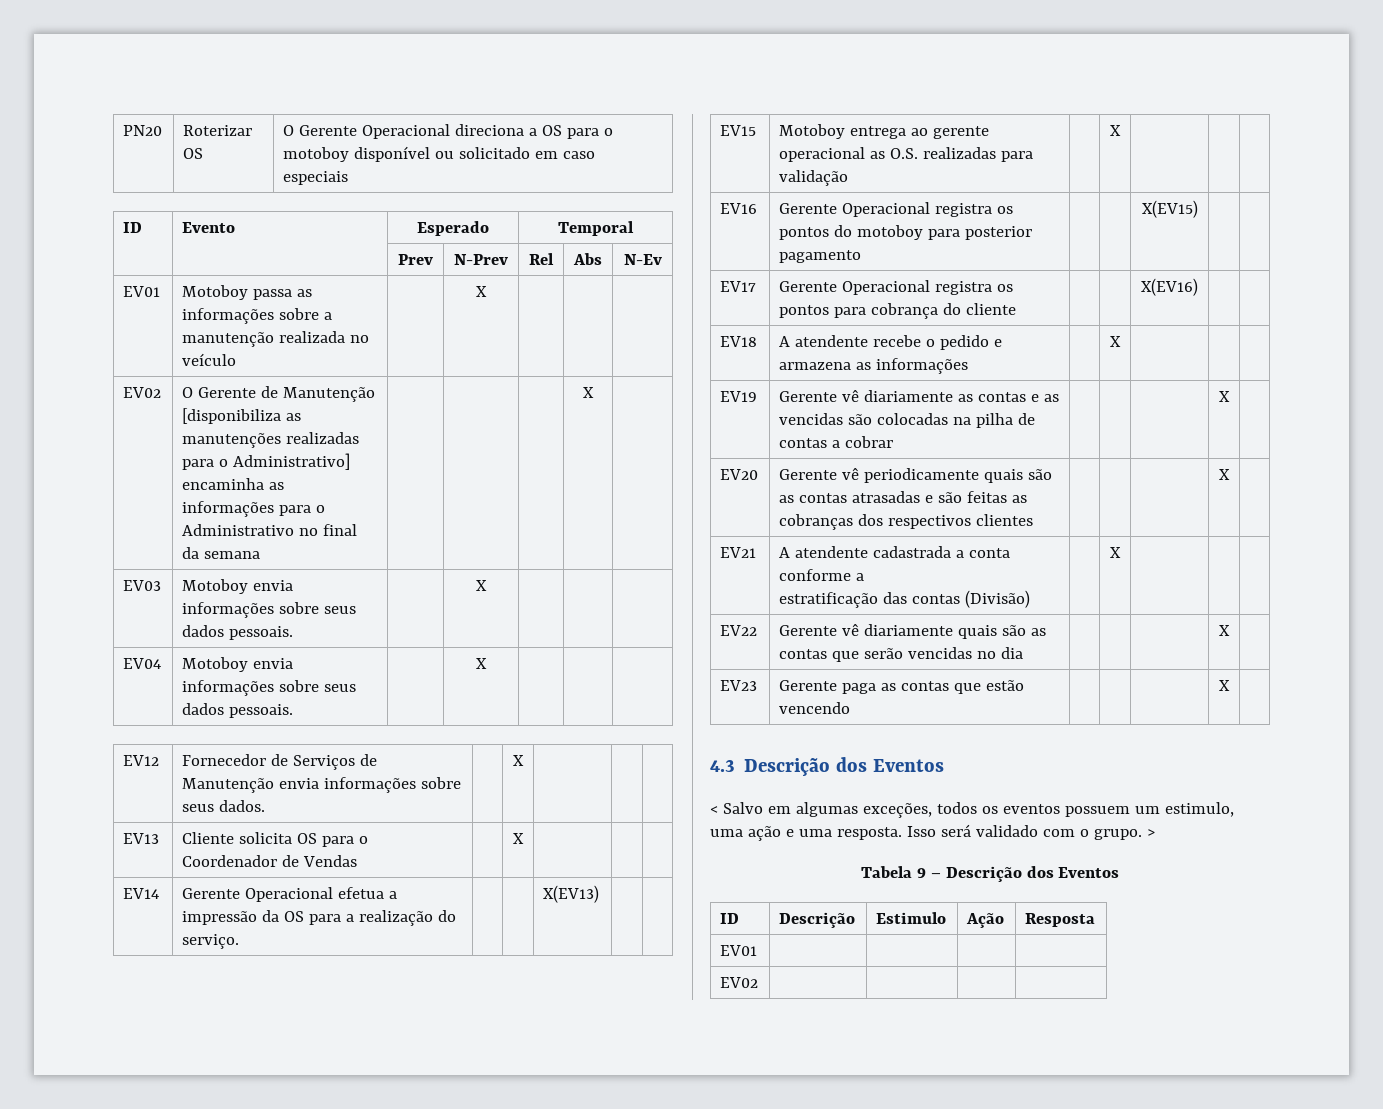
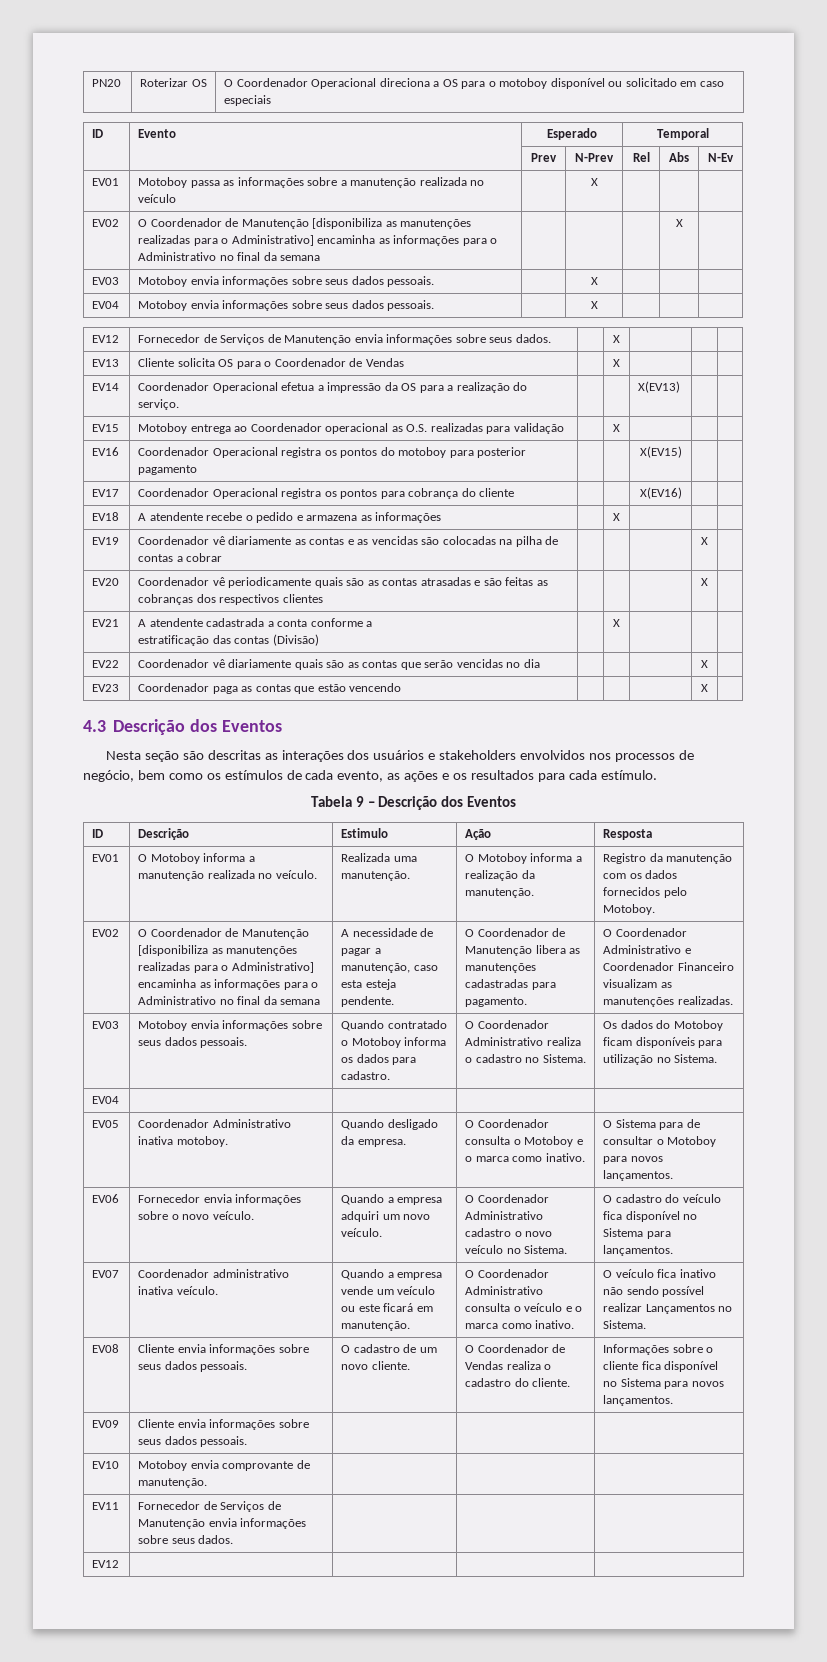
[299,125,358,136] Gerente -> [236,78,308,87] Coordenador
[198,387,257,398] Gerente -> [150,218,222,227] Coordenador
[182,888,241,899] Gerente -> [138,382,210,391] Coordenador
[933,126,990,139] gerente -> [250,423,322,432] Coordenador
[779,203,838,214] Gerente -> [138,447,210,456] Coordenador
[779,281,838,292] Gerente -> [138,488,210,497] Coordenador
[779,391,838,402] Gerente -> [138,536,210,545] Coordenador
[779,469,838,480] Gerente -> [138,577,210,586] Coordenador
[779,625,838,636] Gerente -> [138,659,210,668] Coordenador
[779,680,838,691] Gerente -> [138,683,210,692] Coordenador
[710,802,1234,818] [710,824,1155,841] < Salvo em algumas exceções, todos os eventos possuem um estimulo, uma ação e uma resposta. Isso será validado com o grupo. > -> [105,750,694,762] [83,770,657,782] Nesta seção são descritas as interações dos usuários e stakeholders envolvidos nos processos de negócio, bem como os estímulos de cada evento, as ações e os resultados para cada estímulo.
[720,977,759,988] | | | // EV02 -> [138,853,255,864] [138,870,317,881] [341,853,417,862] [341,871,411,881] [465,853,582,864] [465,870,535,881] [465,888,535,898] [603,853,733,864] [603,870,678,879] [603,887,687,898] [603,904,656,915] [92,929,120,937] [138,928,309,939] [138,945,298,956] [138,962,314,973] [138,979,319,990] [138,996,321,1005] [341,928,434,937] [341,948,381,956] [341,963,438,973] [341,979,396,990] [341,996,395,1007] [465,928,566,937] [465,945,581,956] [465,963,537,973] [465,979,556,990] [465,997,528,1007] [603,928,687,937] [603,945,691,954] [603,962,734,971] [603,979,672,988] [603,996,733,1007] [92,1021,120,1029] [138,1020,322,1031] [138,1037,248,1048] [341,1020,447,1031] [341,1037,447,1048] [341,1054,417,1065] [341,1071,391,1080] [465,1020,549,1029] [465,1037,581,1046] [465,1054,586,1063] [603,1020,723,1031] [603,1037,723,1048] [603,1054,718,1065] [92,1096,120,1104] [92,1120,120,1128] [138,1119,291,1128] [138,1136,228,1147] [341,1119,438,1130] [341,1136,406,1147] [465,1119,549,1128] [465,1136,583,1147] [465,1153,585,1162] [603,1119,700,1130] [603,1136,717,1147] [603,1156,663,1164] [603,1170,674,1181] [92,1194,120,1203] [138,1194,302,1205] [138,1211,254,1220] [341,1194,443,1205] [341,1211,431,1222] [341,1228,383,1237] [465,1194,549,1203] [465,1211,544,1220] [465,1228,553,1237] [465,1245,568,1254] [603,1194,721,1203] [603,1211,698,1222] [603,1228,671,1239] [603,1245,674,1256] [92,1270,120,1278] [138,1269,289,1278] [138,1286,218,1295] [341,1269,443,1280] [341,1286,436,1295] [341,1303,433,1312] [341,1321,411,1331] [465,1269,549,1278] [465,1286,544,1295] [465,1303,583,1312] [465,1320,575,1329] [603,1269,716,1278] [603,1286,705,1297] [603,1303,733,1314] [603,1320,647,1329] [92,1344,120,1353] [138,1344,309,1355] [138,1361,248,1372] [341,1344,437,1353] [341,1361,410,1370] [465,1344,566,1353] [465,1361,552,1370] [465,1378,571,1387] [603,1344,714,1355] [603,1361,719,1372] [603,1378,724,1389] [603,1395,674,1406] [92,1420,120,1428] [138,1419,309,1430] [138,1436,248,1447] [92,1461,120,1469] [138,1460,310,1471] [138,1478,208,1488] [92,1502,120,1510] [138,1501,281,1512] [138,1518,307,1529] [138,1535,234,1544] [92,1560,120,1568] O Motoboy informa a manutenção realizada no veículo. | Realizada uma manutenção. | O Motoboy informa a realização da manutenção. | Registro da manutenção com os dados fornecidos pelo Motoboy. // EV02 | O Coordenador de Manutenção [disponibiliza as manutenções realizadas para o Administrativo] encaminha as informações para o Administrativo no final da semana | A necessidade de pagar a manutenção, caso esta esteja pendente. | O Coordenador de Manutenção libera as manutenções cadastradas para pagamento. | O Coordenador Administrativo e Coordenador Financeiro visualizam as manutenções realizadas. // EV03 | Motoboy envia informações sobre seus dados pessoais. | Quando contratado o Motoboy informa os dados para cadastro. | O Coordenador Administrativo realiza o cadastro no Sistema. | Os dados do Motoboy ficam disponíveis para utilização no Sistema. // EV04 | | | | // EV05 | Coordenador Administrativo inativa motoboy. | Quando desligado da empresa. | O Coordenador consulta o Motoboy e o marca como inativo. | O Sistema para de consultar o Motoboy para novos lançamentos. // EV06 | Fornecedor envia informações sobre o novo veículo. | Quando a empresa adquiri um novo veículo. | O Coordenador Administrativo cadastro o novo veículo no Sistema. | O cadastro do veículo fica disponível no Sistema para lançamentos. // EV07 | Coordenador administrativo inativa veículo. | Quando a empresa vende um veículo ou este ficará em manutenção. | O Coordenador Administrativo consulta o veículo e o marca como inativo. | O veículo fica inativo não sendo possível realizar Lançamentos no Sistema. // EV08 | Cliente envia informações sobre seus dados pessoais. | O cadastro de um novo cliente. | O Coordenador de Vendas realiza o cadastro do cliente. | Informações sobre o cliente fica disponível no Sistema para novos lançamentos. // EV09 | Cliente envia informações sobre seus dados pessoais. | | | // EV10 | Motoboy envia comprovante de manutenção. | | | // EV11 | Fornecedor de Serviços de Manutenção envia informações sobre seus dados. | | | // EV12

